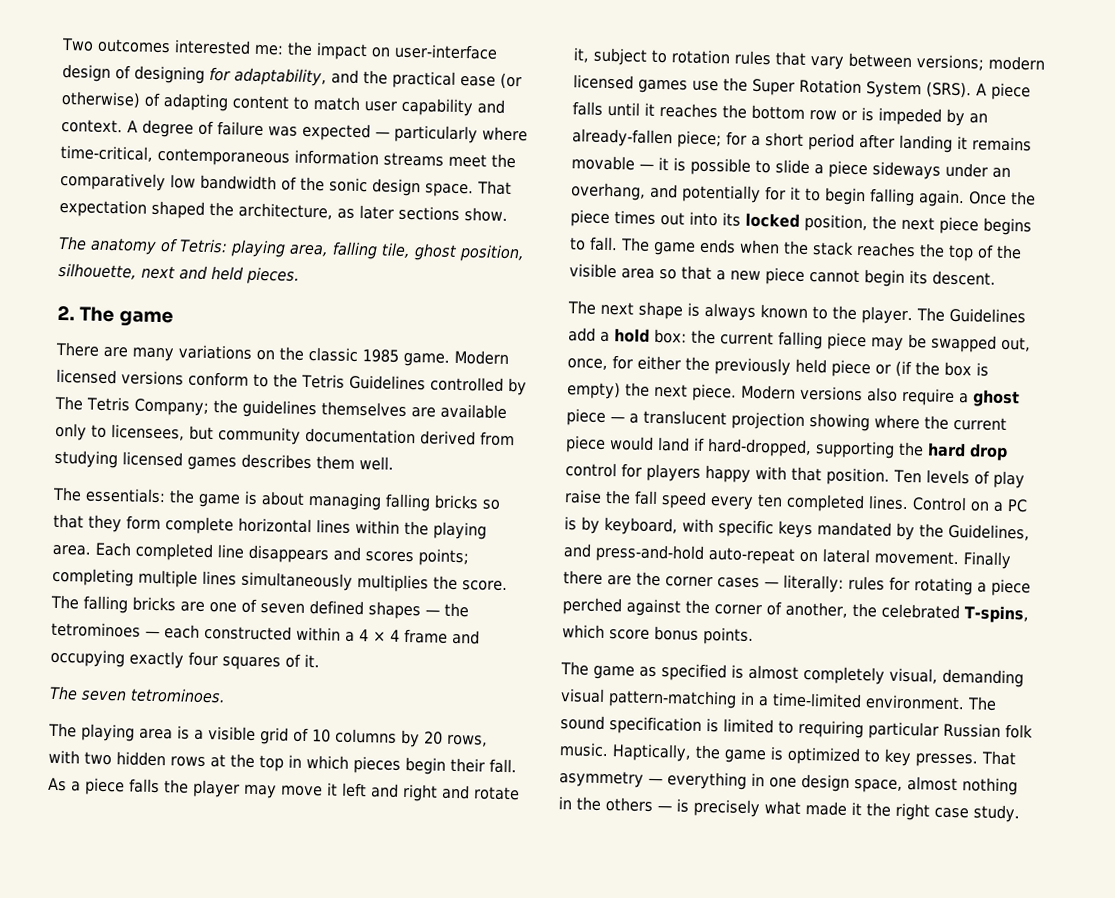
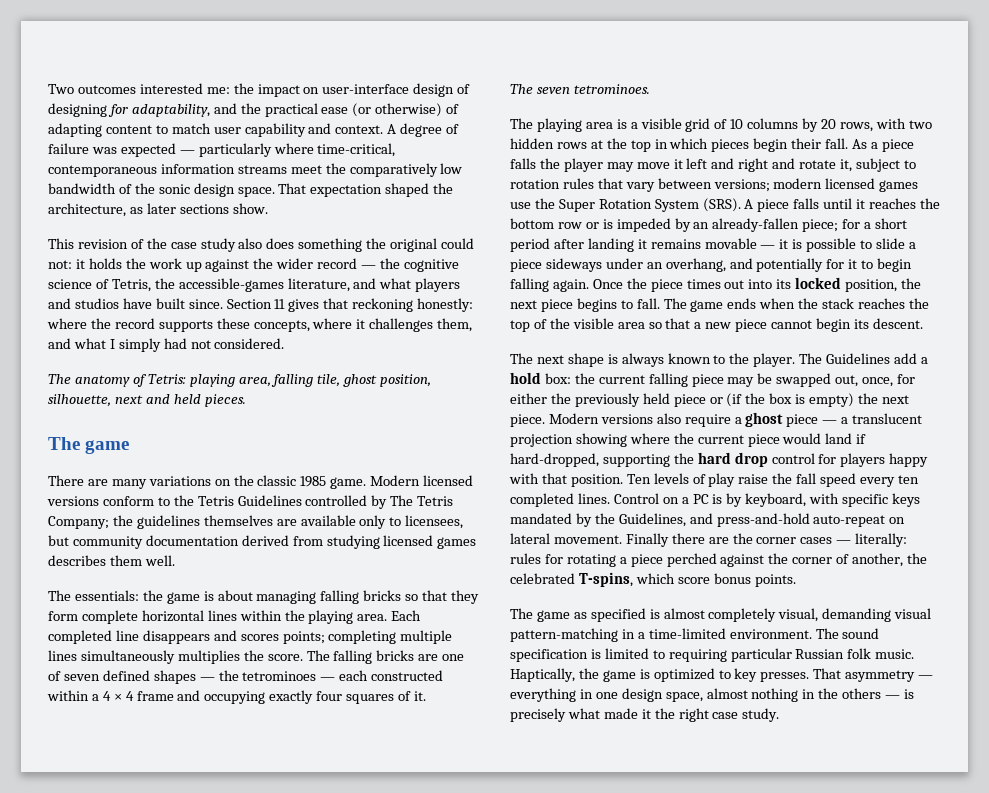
(508, 214) none -> [48,238,475,252] [48,258,459,272] [48,278,461,292] [48,298,474,312] [47,318,473,332] [48,338,285,352] // This revision of the case study also does something the original could not: it holds the work up against the wider record — the cognitive science of Tetris, the accessible-games literature, and what players and studios have built since. Section 11 gives that reckoning honestly: where the record supports these concepts, where it challenges them, and what I simply had not considered.
[57,305,75,321] 2. -> (246, 400) none

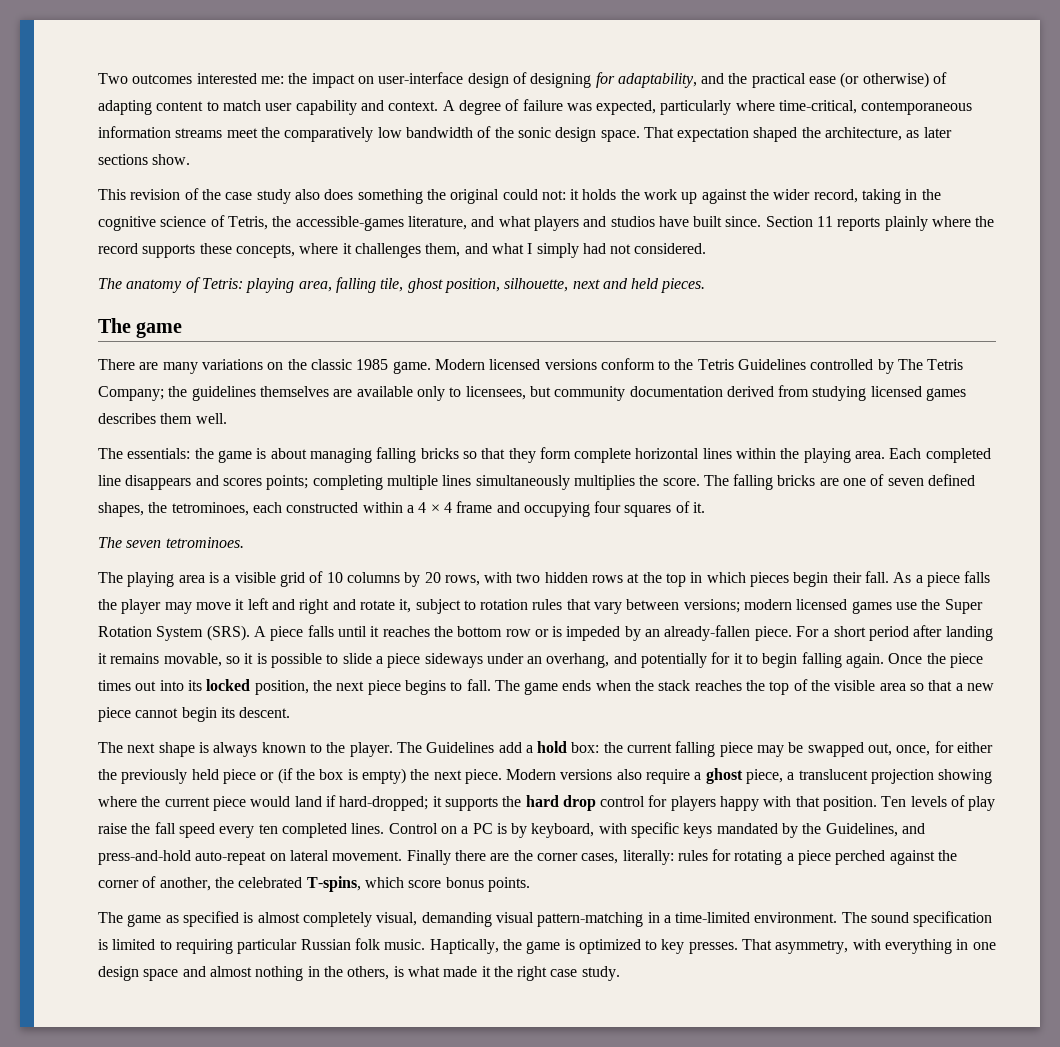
[120,143,195,157] expected — -> [596,100,657,115] expected,
[317,258,377,269] record — -> [813,189,918,204] record, taking in
[288,298,474,312] gives that reckoning honestly: -> [837,216,928,231] reports plainly
[153,670,336,684] shapes — the tetrominoes — -> [98,502,249,517] shapes, the tetrominoes,
[269,690,314,704] exactly -> (590, 509) none
[802,219,861,232] piece; for -> [754,626,820,641] piece. For
[704,238,776,249] movable — -> [163,653,240,667] movable, so
[786,414,838,427] piece — -> [746,769,784,784] piece,
[510,453,670,467] hard-dropped, supporting -> [339,796,498,811] hard-dropped; it supports
[800,537,852,544] cases — -> [581,853,619,864] cases,
[845,670,934,682] asymmetry — -> [775,939,881,954] asymmetry, with
[665,692,703,702] space, -> [143,966,206,981] space and
[842,688,915,699] [510,708,566,722] others — is precisely -> [347,966,404,980] others, is

